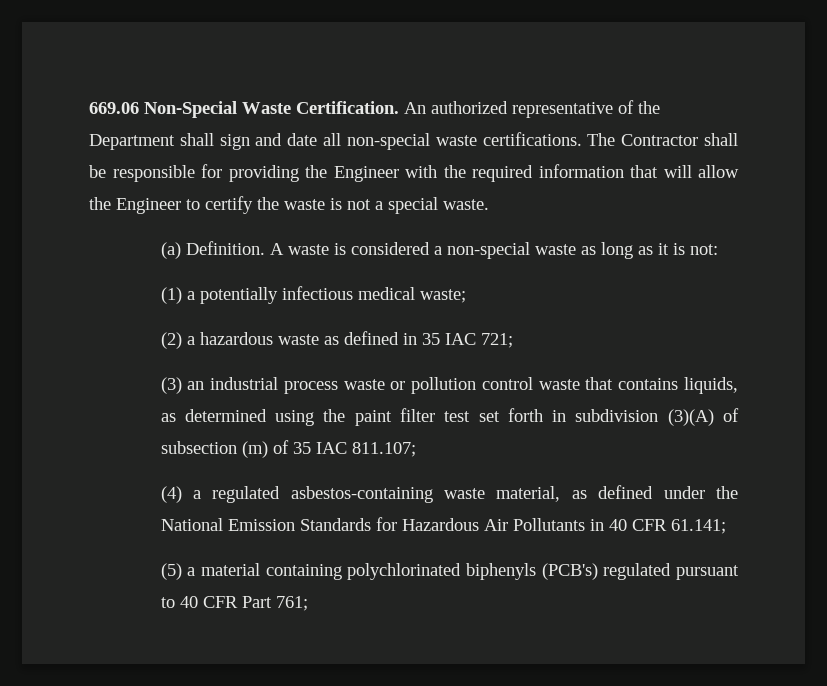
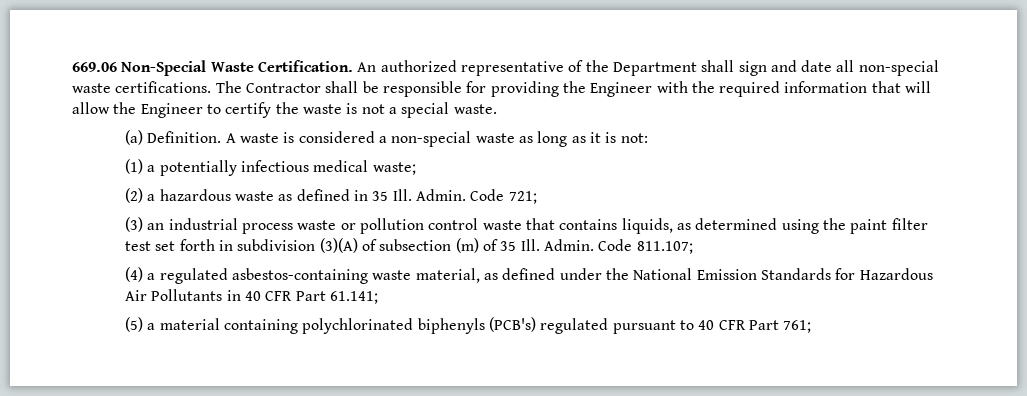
[444,333,476,345] IAC -> [392,189,505,201] Ill. Admin. Code
[315,442,347,454] IAC -> [520,239,633,251] Ill. Admin. Code
(667, 525) none -> [295,291,326,301] Part

